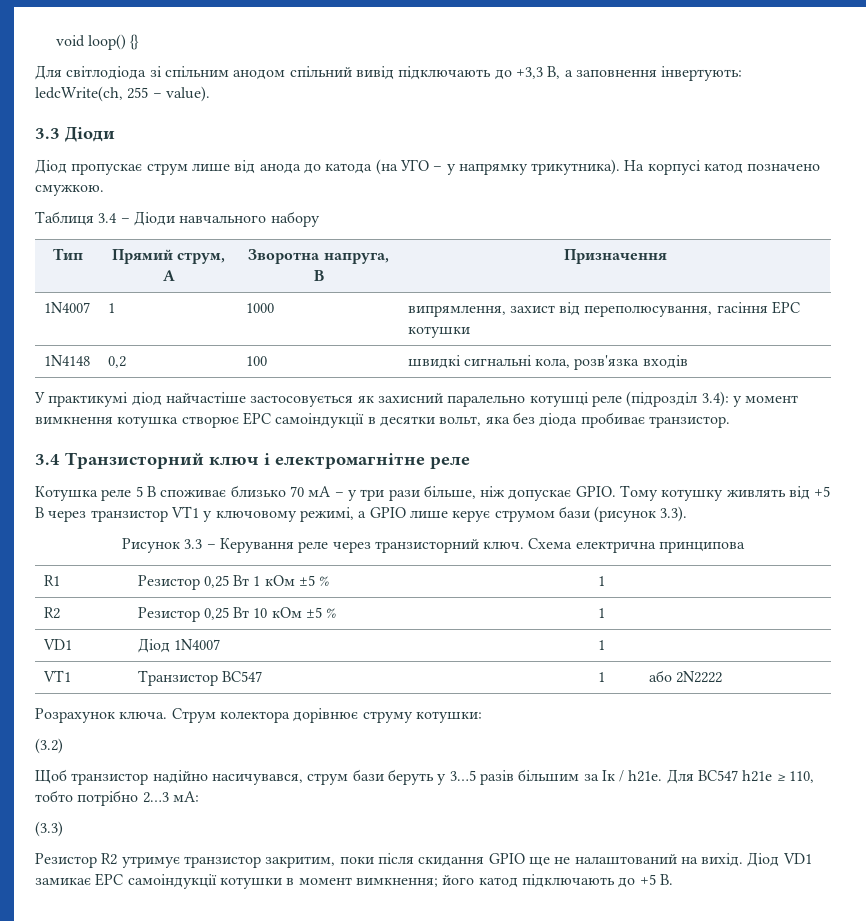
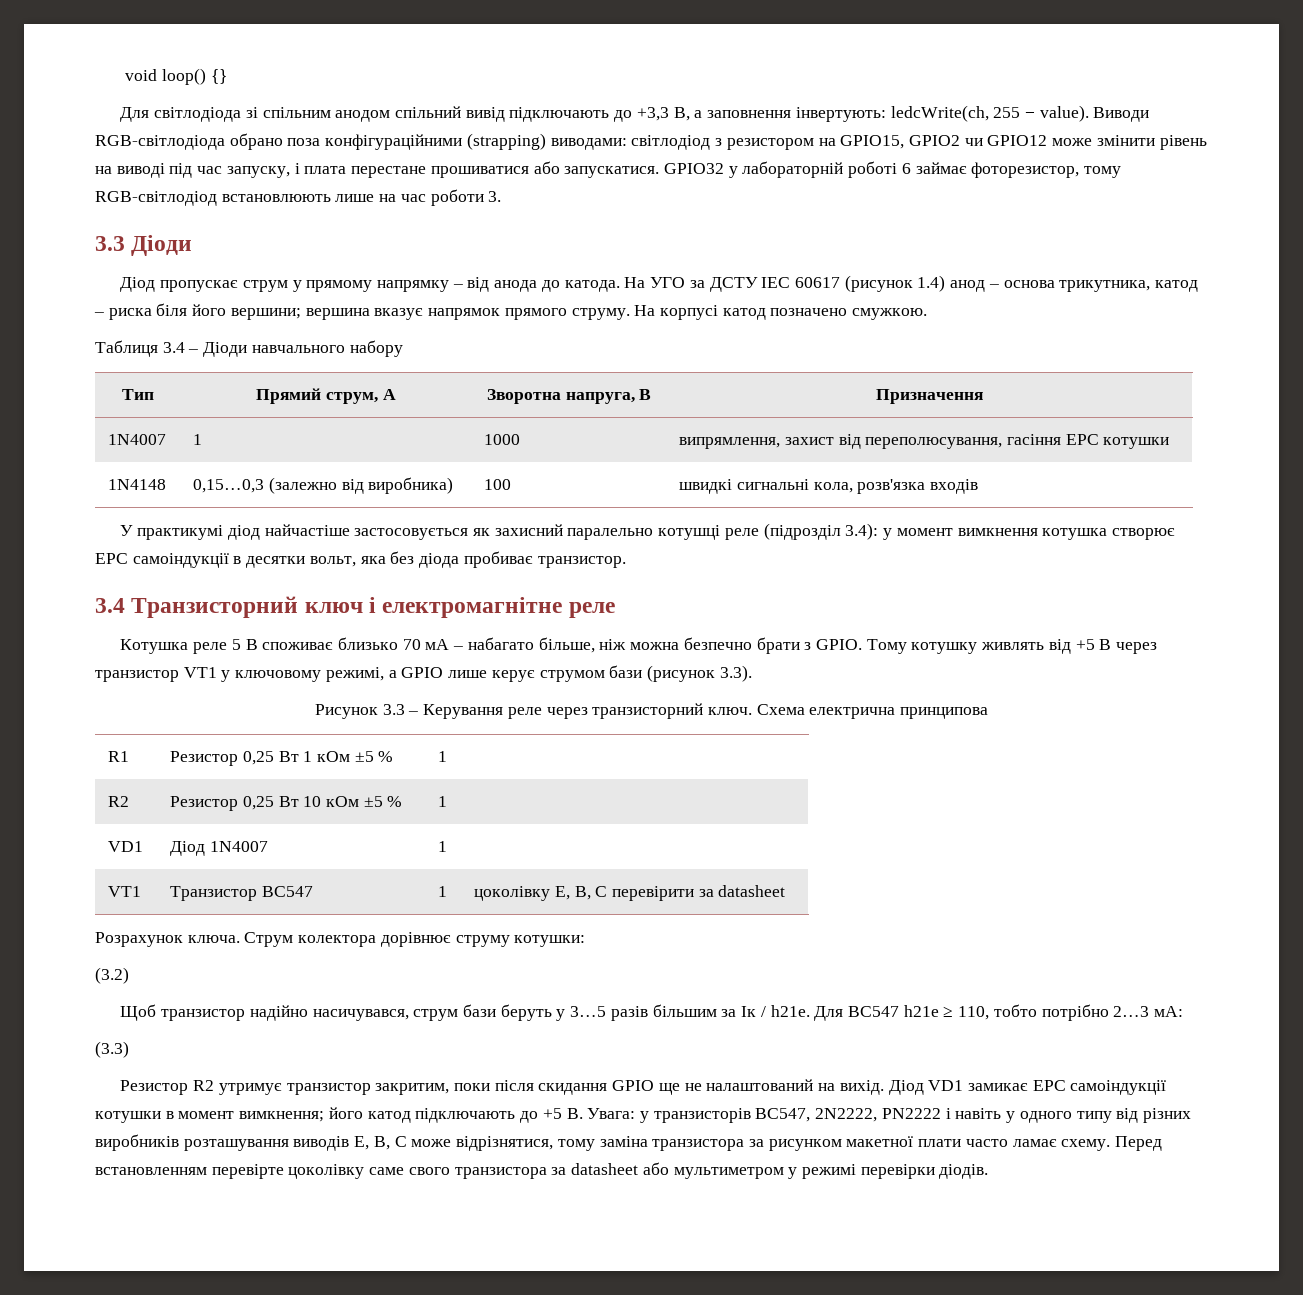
(210, 94) none -> [1093,107,1150,122] [95,133,1207,150] [95,161,1122,178] [95,189,502,206] Виводи RGB-світлодіода обрано поза конфігураційними (strapping) виводами: світлодіод з резистором на GPIO15, GPIO2 чи GPIO12 може змінити рівень на виводі під час запуску, і плата перестане прошиватися або запускатися. GPIO32 у лабораторній роботі 6 займає фоторезистор, тому RGB-світлодіод встановлюють лише на час роботи 3.
[191,159,621,175] лише від анода до катода (на УГО – у напрямку трикутника). -> [292,275,1199,292] [94,303,630,320] у прямому напрямку – від анода до катода. На УГО за ДСТУ IEC 60617 (рисунок 1.4) анод – основа трикутника, катод – риска біля його вершини; вершина вказує напрямок прямого струму.
[107,356,126,368] 0,2 -> [193,477,454,494] 0,15…0,3 (залежно від виробника)
[347,485,572,501] у три рази більше, ніж допускає -> [467,637,812,654] набагато більше, ніж можна безпечно брати з
[648,670,722,683] або 2N2222 -> [474,885,786,901] цоколівку E, B, C перевірити за datasheet
(673, 879) none -> [587,1108,1191,1123] [95,1134,1163,1151] [95,1162,989,1179] Увага: у транзисторів BC547, 2N2222, PN2222 і навіть у одного типу від різних виробників розташування виводів E, B, C може відрізнятися, тому заміна транзистора за рисунком макетної плати часто ламає схему. Перед встановленням перевірте цоколівку саме свого транзистора за datasheet або мультиметром у режимі перевірки діодів.

